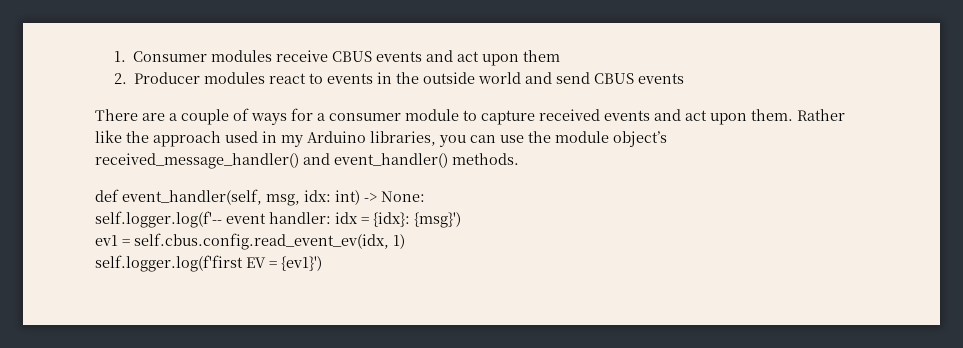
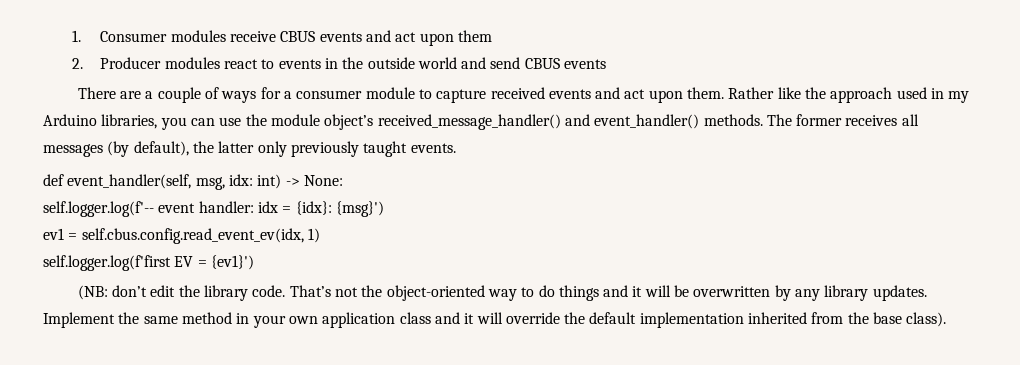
(519, 159) none -> [766,114,919,126] [43,141,456,157] The former receives all messages (by default), the latter only previously taught events.
(322, 263) none -> [77,285,927,301] [43,312,947,328] // (NB: don’t edit the library code. That’s not the object-oriented way to do things and it will be overwritten by any library updates. Implement the same method in your own application class and it will override the default implementation inherited from the base class).

